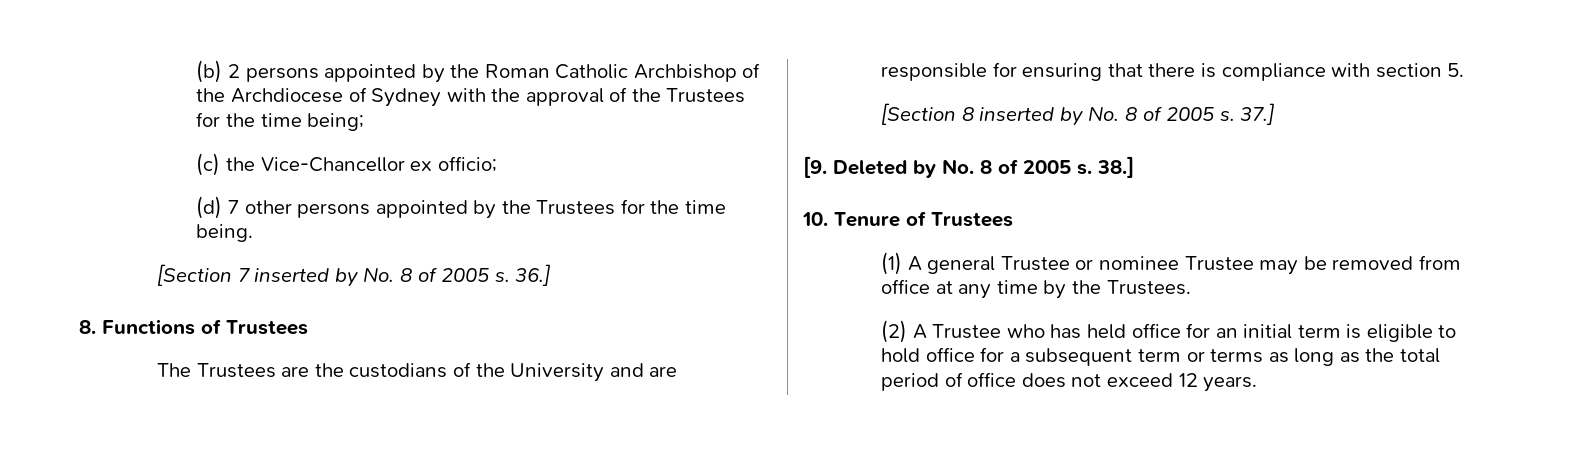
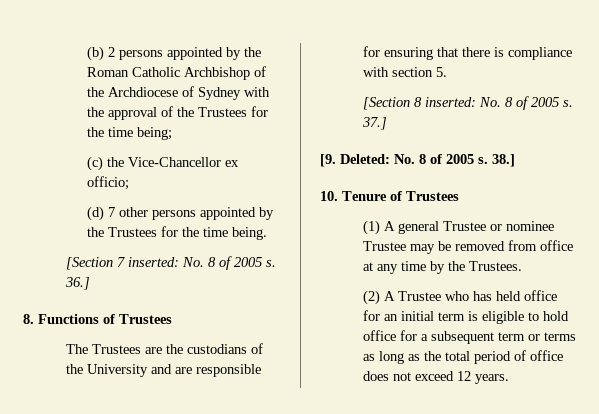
[254,268,358,287] inserted by -> [127,257,179,267] inserted:
[979,107,1083,126] inserted by -> [424,97,476,107] inserted:
[833,160,936,178] Deleted by -> [340,154,390,164] Deleted:

